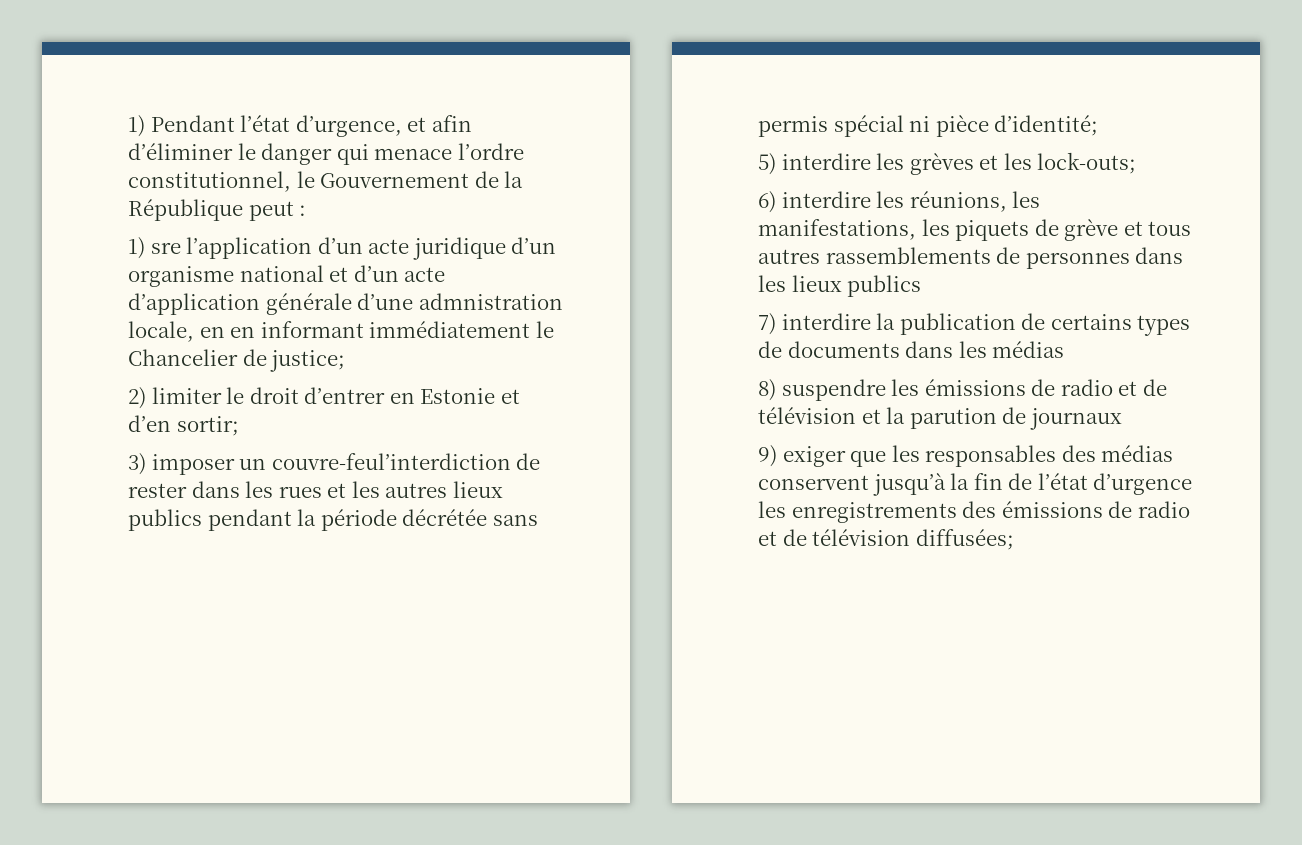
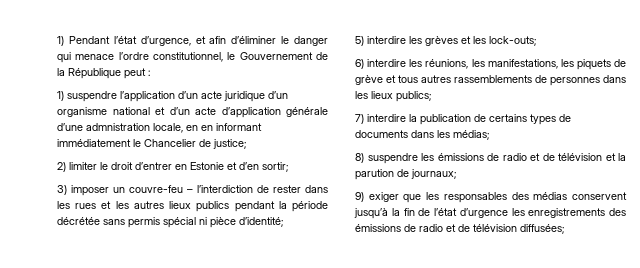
[150,242,181,254] sre -> [67,91,117,102] suspendre
[271,453,511,470] couvre-feul’interdiction -> [129,185,253,193] couvre-feu – l’interdiction
[847,275,922,297] publics -> [396,91,431,102] publics;
[992,341,1065,358] médias -> [453,130,489,140] médias;
[1029,408,1122,430] journaux -> [411,169,456,179] journaux;

